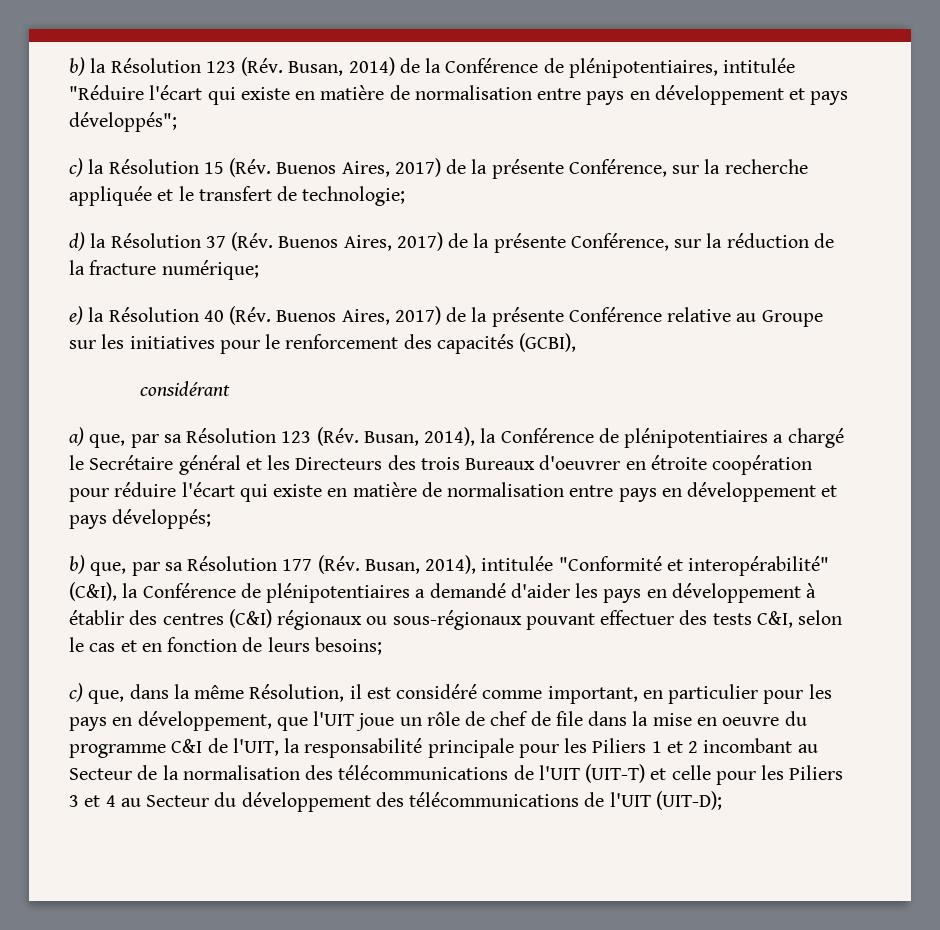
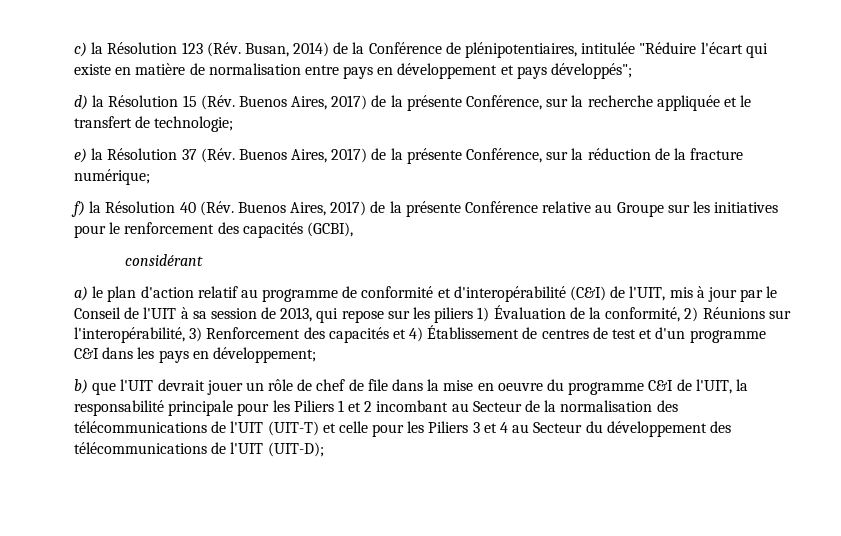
[69,57,85,76] b) -> [74,42,87,57] c)
[69,158,83,177] c) -> [74,95,88,110] d)
[69,232,85,251] d) -> [74,148,87,163] e)
[69,306,83,325] e) -> [71,201,85,217] f)
[89,427,844,448] [69,455,813,475] [69,482,838,502] [69,509,212,529] [69,555,830,576] [69,582,817,603] [69,609,843,630] [69,637,382,655] [69,683,832,704] [69,711,395,731] que, par sa Résolution 123 (Rév. Busan, 2014), la Conférence de plénipotentiaires a chargé le Secrétaire général et les Directeurs des trois Bureaux d'oeuvrer en étroite coopération pour réduire l'écart qui existe en matière de normalisation entre pays en développement et pays développés; // b) que, par sa Résolution 177 (Rév. Busan, 2014), intitulée "Conformité et interopérabilité" (C&I), la Conférence de plénipotentiaires a demandé d'aider les pays en développement à établir des centres (C&I) régionaux ou sous-régionaux pouvant effectuer des tests C&I, selon le cas et en fonction de leurs besoins; // c) que, dans la même Résolution, il est considéré comme important, en particulier pour les pays en développement, que l'UIT joue -> [92,286,778,302] [74,305,791,323] [74,325,766,343] [74,347,316,363] [74,379,243,395] le plan d'action relatif au programme de conformité et d'interopérabilité (C&I) de l'UIT, mis à jour par le Conseil de l'UIT à sa session de 2013, qui repose sur les piliers 1) Évaluation de la conformité, 2) Réunions sur l'interopérabilité, 3) Renforcement des capacités et 4) Établissement de centres de test et d'un programme C&I dans les pays en développement; // b) que l'UIT devrait jouer

